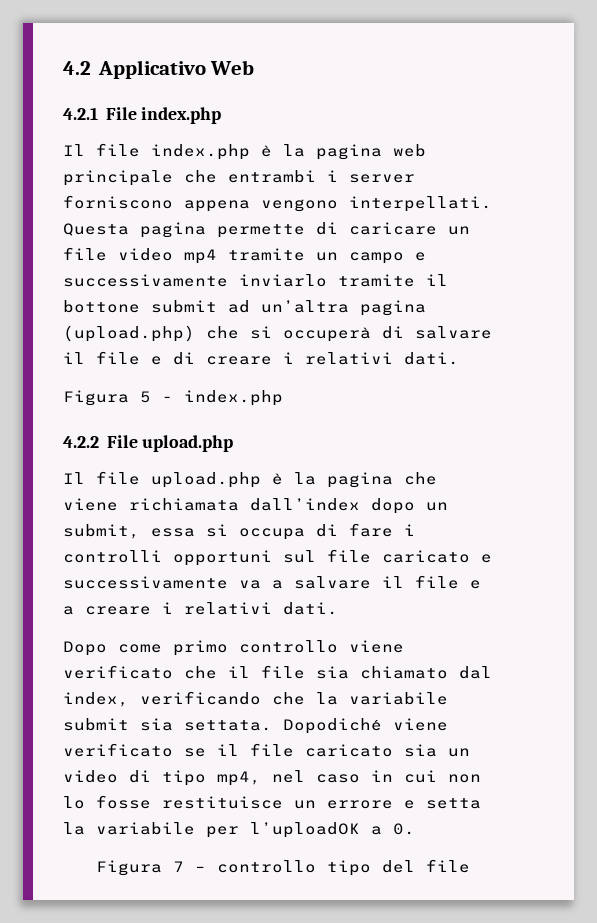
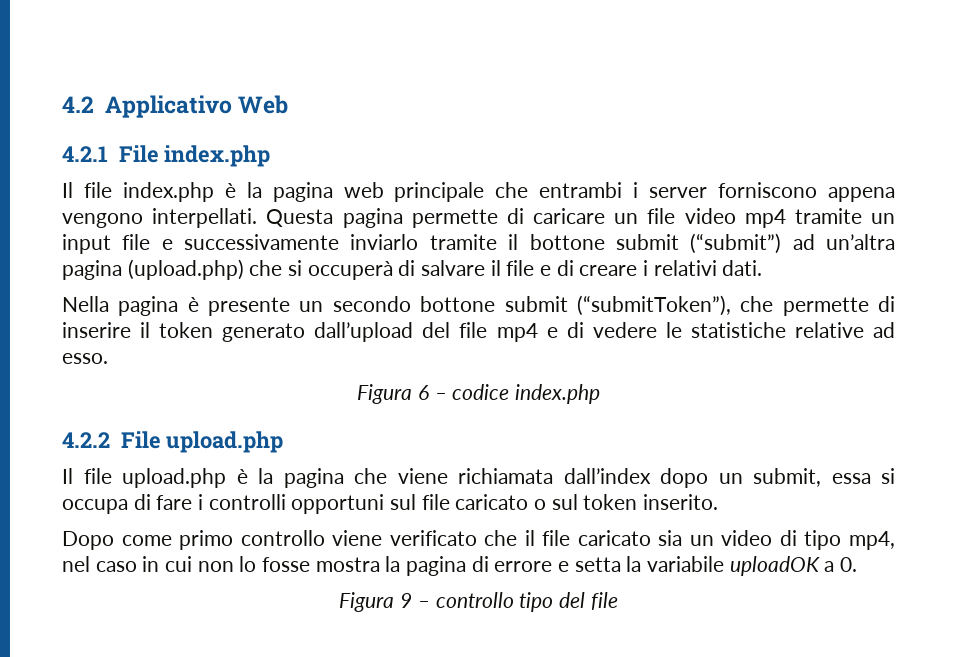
[349,252,404,264] campo -> [62,234,151,254] input file
(217, 306) none -> [690,233,782,254] (“submit”)
[63,390,173,406] Figura 5 - -> [62,295,896,316] [62,322,895,342] [62,353,108,364] [357,384,510,404] Nella pagina è presente un secondo bottone submit (“submitToken”), che permette di inserire il token generato dall’upload del file mp4 e di vedere le statistiche relative ad esso. // Figura 6 – codice
[481,554,492,563] [63,575,481,589] [63,602,338,615] e successivamente va a salvare il file e a creare i relativi dati. -> [534,494,719,510] o sul token inserito.
[316,666,492,679] [63,691,448,707] [63,718,448,734] [63,743,294,757] sia chiamato dal index, verificando che la variabile submit sia settata. Dopodiché viene verificato se il file -> (571, 538) none
[162,796,316,809] restituisce un -> [315,556,489,576] mostra la pagina di
[206,822,360,838] per l’uploadOK -> [729,556,820,576] uploadOK
[172,861,184,872] 7 -> [400,593,413,608] 9

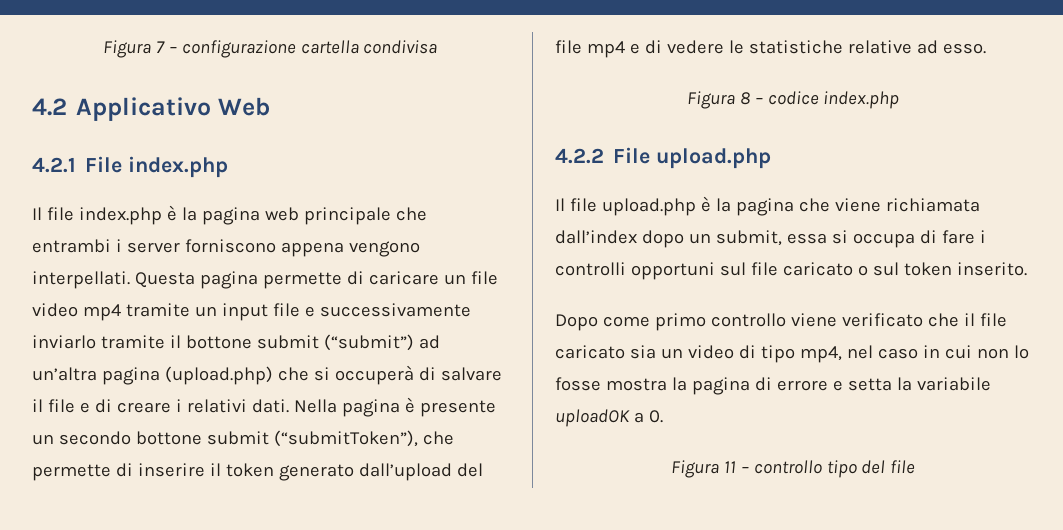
(62, 104) none -> [102,40,438,58] Figura 7 – configurazione cartella condivisa //
(763, 268) // -> (289, 406) none
[417,385,429,400] 6 -> [739,92,750,105] 8
[400,593,413,608] 9 -> [723,461,736,473] 11

